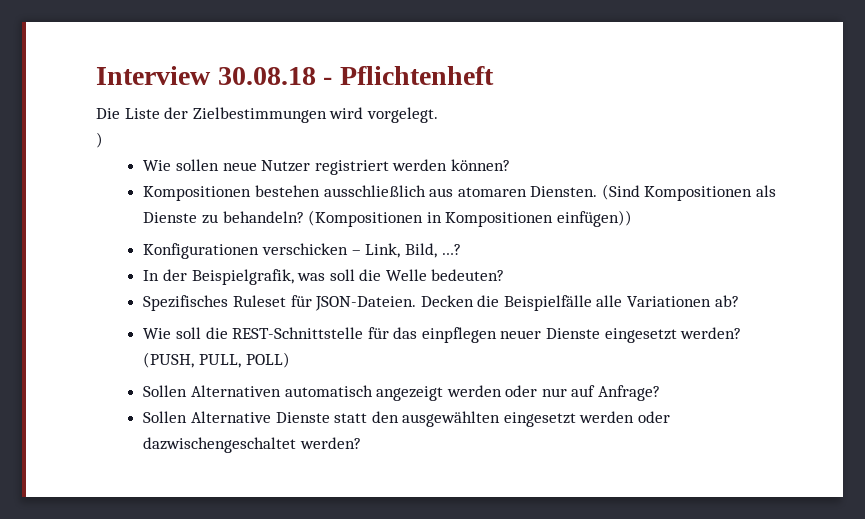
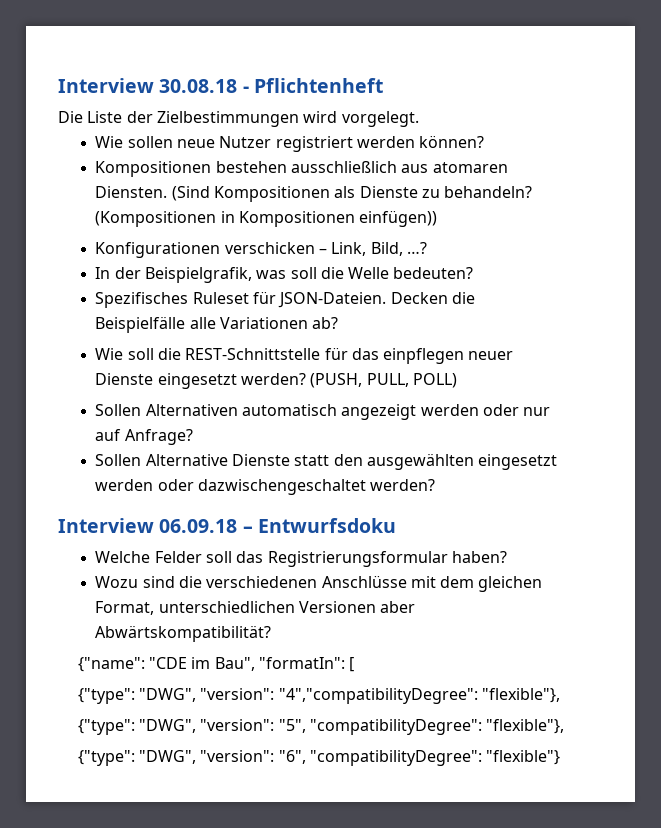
[96,132,103,148] // ) -> (419, 119) none
(361, 443) none -> [58,518,396,533] [95,551,507,567] [95,575,543,592] [95,601,416,615] [95,625,272,642] [77,657,355,672] [77,688,560,704] [77,719,565,735] [77,750,561,766] // Interview 06.09.18 – Entwurfsdoku // Welche Felder soll das Registrierungsformular haben? // Wozu sind die verschiedenen Anschlüsse mit dem gleichen Format, unterschiedlichen Versionen aber Abwärtskompatibilität? // {"name": "CDE im Bau", "formatIn": [ // {"type": "DWG", "version": "4","compatibilityDegree": "flexible"}, // {"type": "DWG", "version": "5", "compatibilityDegree": "flexible"}, // {"type": "DWG", "version": "6", "compatibilityDegree": "flexible"}

